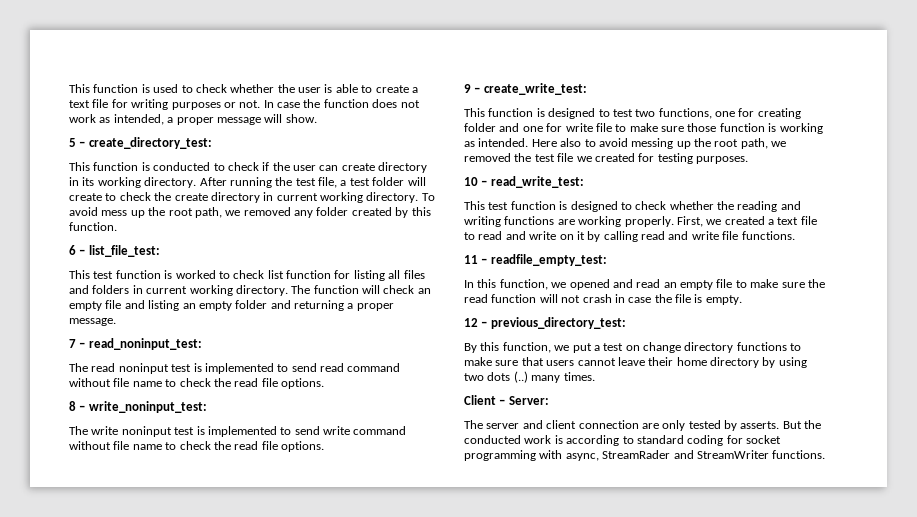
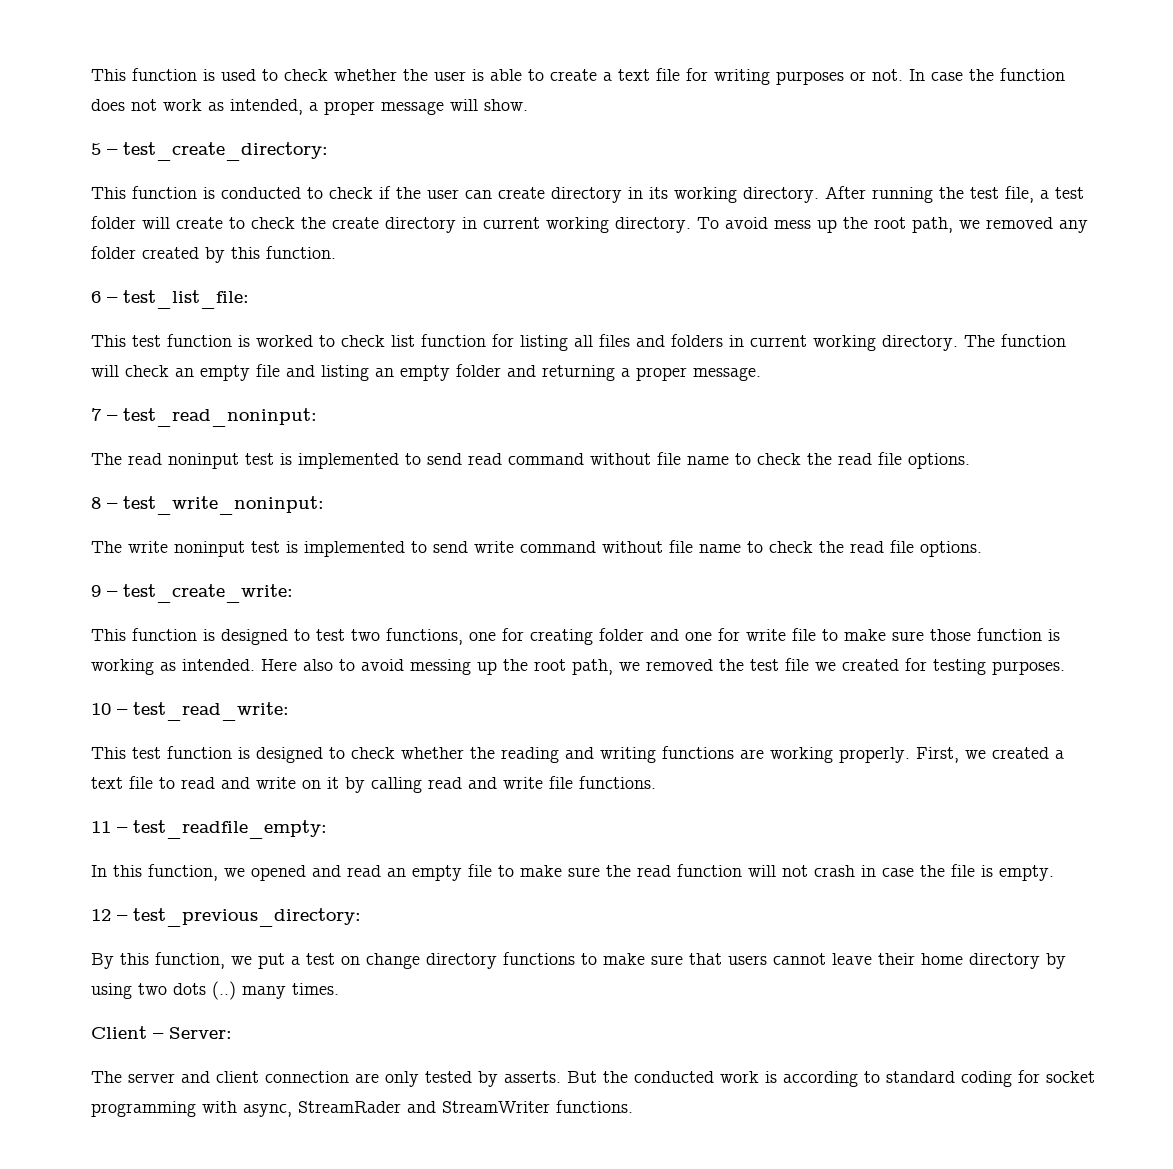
[88,137,212,149] create_directory_test: -> [123,142,328,161] test_create_directory:
[88,245,160,257] list_file_test: -> [123,290,249,309] test_list_file:
[88,338,202,350] read_noninput_test: -> [123,408,317,427] test_read_noninput:
[88,401,207,413] write_noninput_test: -> [123,496,324,515] test_write_noninput:
[483,83,587,95] create_write_test: -> [123,584,293,603] test_create_write:
[490,176,584,188] read_write_test: -> [133,702,289,721] test_read_write:
[490,254,607,266] readfile_empty_test: -> [133,820,327,839] test_readfile_empty:
[490,317,626,329] previous_directory_test: -> [133,908,361,927] test_previous_directory:

